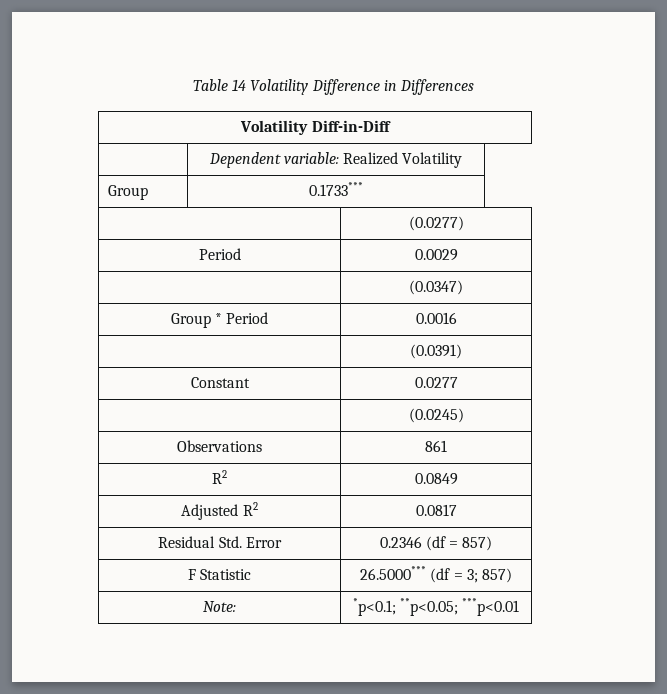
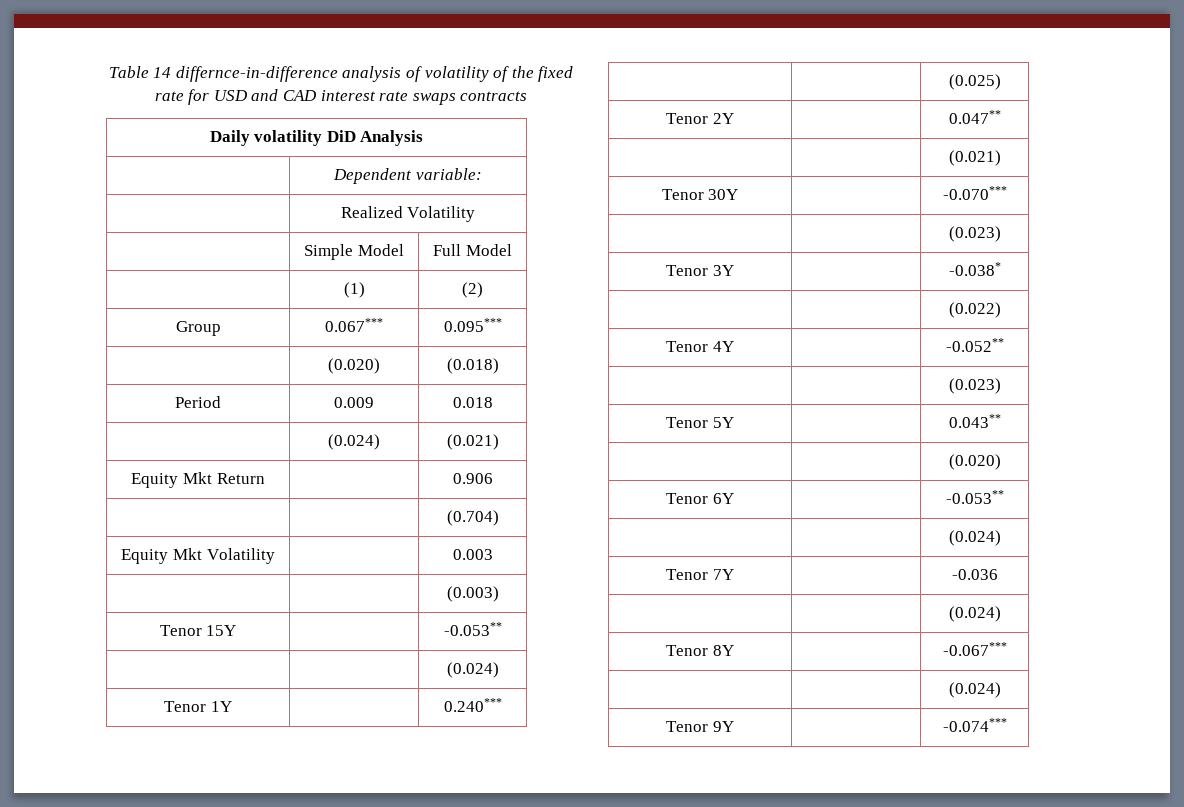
[250,79,475,95] [240,120,391,135] Volatility Difference in Differences // Volatility Diff-in-Diff -> [175,66,574,82] [154,89,528,105] [209,130,424,146] differnce-in-difference analysis of volatility of the fixed rate for USD and CAD interest rate swaps contracts // Daily volatility DiD Analysis
(339, 158) none -> (482, 174) // |
[108,185,149,200] [309,182,363,196] [408,216,464,231] [198,248,241,260] [414,249,458,261] [409,280,463,295] [170,312,269,328] [415,312,457,324] [410,344,462,359] [190,377,250,388] [414,377,458,388] [408,408,464,423] [177,440,262,452] [425,440,447,452] [212,470,227,484] [414,473,458,485] [181,502,258,520] [415,504,457,516] [158,536,282,548] [379,536,493,551] [187,569,252,580] [359,566,513,583] [203,601,236,612] [352,598,520,616] Group | 0.1733*** // | (0.0277) // Period | 0.0029 // | (0.0347) // Group * Period | 0.0016 // | (0.0391) // Constant | 0.0277 // | (0.0245) // Observations | 861 // R2 | 0.0849 // Adjusted R2 | 0.0817 // Residual Std. Error | 0.2346 (df = 857) // F Statistic | 26.5000*** (df = 3; 857) // Note: | *p<0.1; **p<0.05; ***p<0.01 -> [304,244,404,260] [433,244,512,256] [343,282,365,298] [462,282,483,298] [175,321,221,336] [325,318,383,332] [443,318,502,332] [328,358,380,374] [446,358,499,374] [175,396,221,408] [334,397,374,408] [452,397,493,408] [328,434,380,450] [446,434,499,450] [131,472,265,488] [452,473,493,484] [446,510,499,526] [121,548,275,564] [452,549,493,560] [446,586,499,602] [159,625,237,636] [443,622,502,636] [446,662,499,678] [164,701,232,712] [443,698,502,712] [948,74,1001,90] [666,113,734,124] [948,110,1001,124] [948,150,1001,166] [661,189,739,200] [942,186,1007,200] [948,226,1001,242] [666,265,734,276] [948,262,1001,276] [948,302,1001,318] [666,341,734,352] [945,338,1004,352] [948,378,1001,394] [666,417,734,428] [948,414,1001,428] [948,454,1001,470] [666,493,734,504] [945,490,1004,504] [948,530,1001,546] [666,569,734,580] [951,569,998,580] [948,606,1001,622] [666,645,734,656] [942,642,1007,656] [948,682,1001,698] [666,721,734,732] [942,718,1007,732] | Simple Model | Full Model // | (1) | (2) // Group | 0.067*** | 0.095*** // | (0.020) | (0.018) // Period | 0.009 | 0.018 // | (0.024) | (0.021) // Equity Mkt Return | | 0.906 // | | (0.704) // Equity Mkt Volatility | | 0.003 // | | (0.003) // Tenor 15Y | | -0.053** // | | (0.024) // Tenor 1Y | | 0.240*** // | | (0.025) // Tenor 2Y | | 0.047** // | | (0.021) // Tenor 30Y | | -0.070*** // | | (0.023) // Tenor 3Y | | -0.038* // | | (0.022) // Tenor 4Y | | -0.052** // | | (0.023) // Tenor 5Y | | 0.043** // | | (0.020) // Tenor 6Y | | -0.053** // | | (0.024) // Tenor 7Y | | -0.036 // | | (0.024) // Tenor 8Y | | -0.067*** // | | (0.024) // Tenor 9Y | | -0.074***

